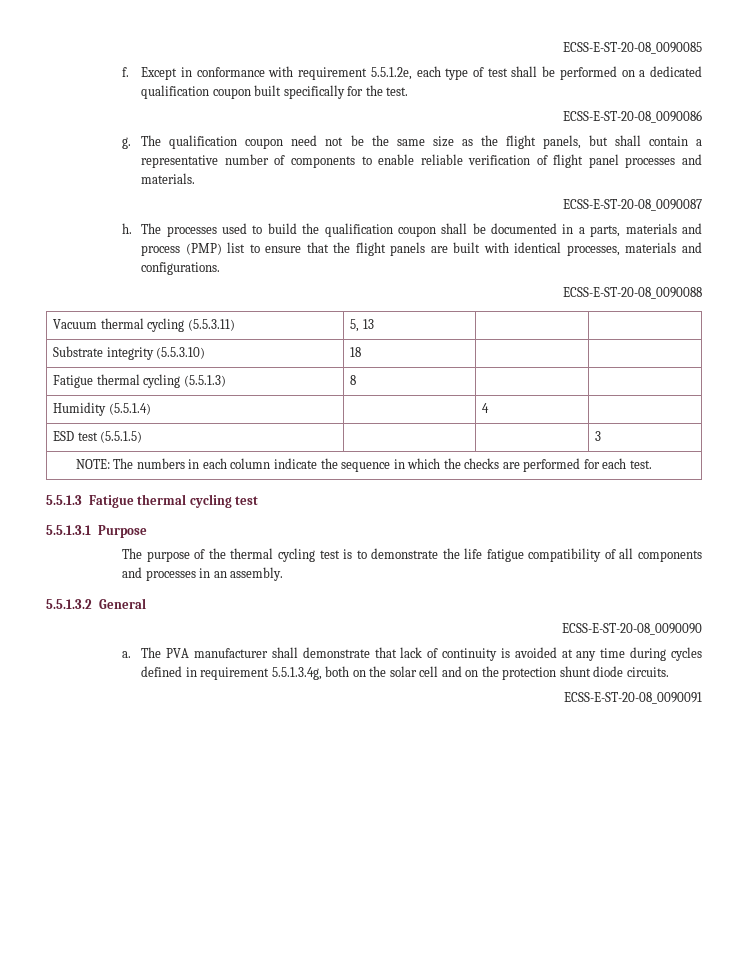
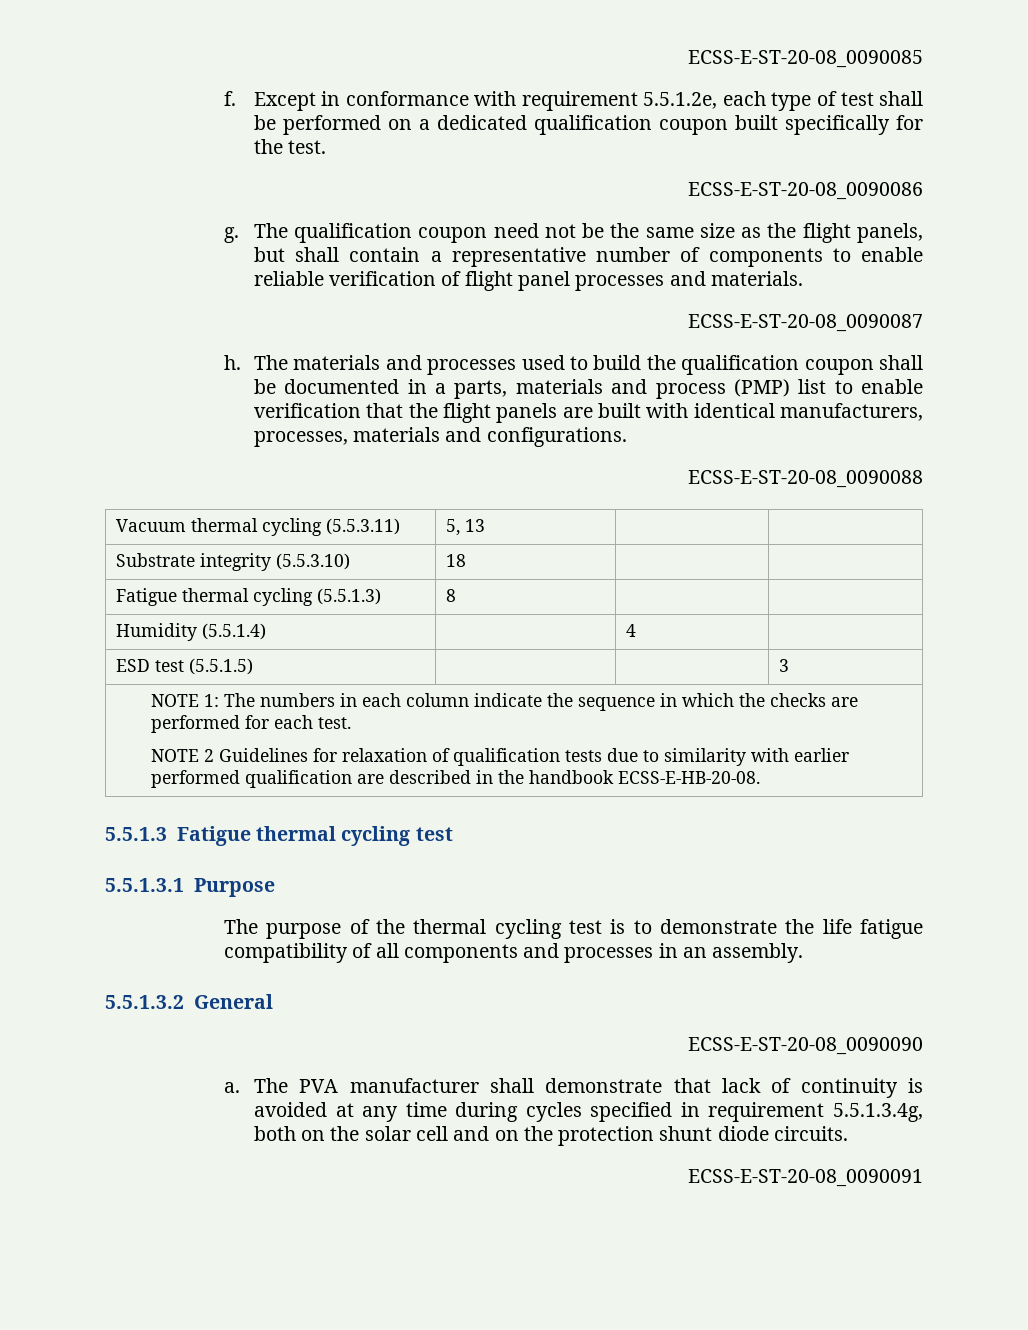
(162, 228) none -> [293,355,422,370] materials and
[265,246,302,253] ensure -> [860,379,923,394] [253,403,361,418] enable verification
(562, 247) none -> [780,403,924,421] manufacturers,
[75,459,110,469] NOTE: -> [151,694,220,707] NOTE 1:
(652, 464) none -> [151,748,850,766] [151,770,761,788] // NOTE 2 Guidelines for relaxation of qualification tests due to similarity with earlier performed qualification are described in the handbook ECSS-E-HB-20-08.
[141,666,183,677] defined -> [590,1102,673,1122] specified

